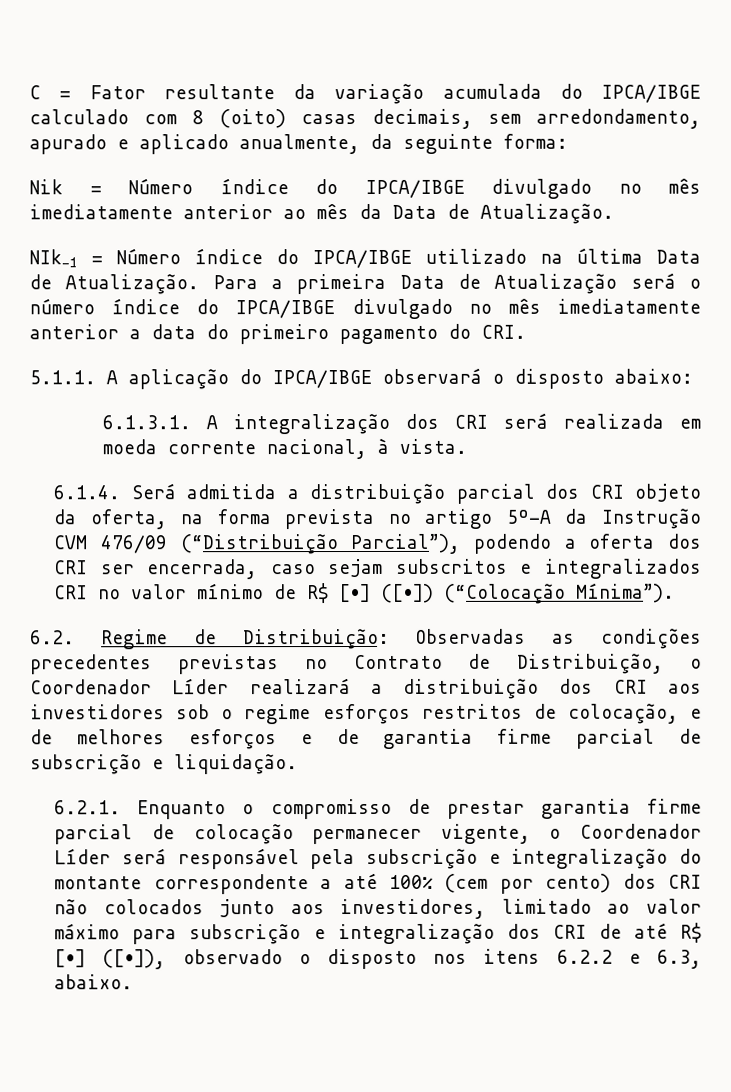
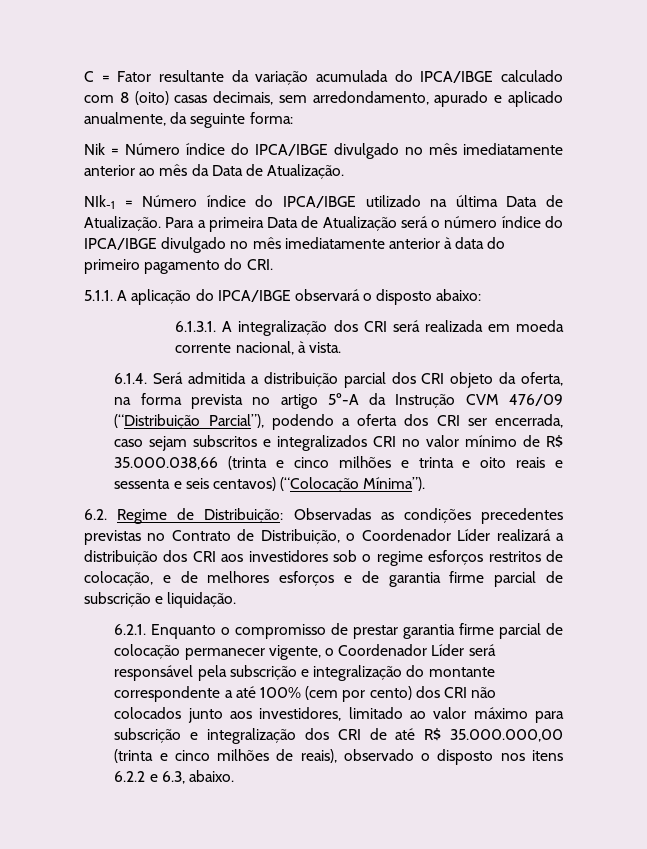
[129,329,141,340] a -> [444,237,453,249] à
[339,583,435,603] [•] ([•]) -> [114,456,563,470] [114,477,276,491] 35.000.038,66 (trinta e cinco milhões e trinta e oito reais e sessenta e seis centavos)
[54,949,167,970] [•] ([•]), -> [449,729,563,742] [114,749,337,763] 35.000.000,00 (trinta e cinco milhões de reais),

